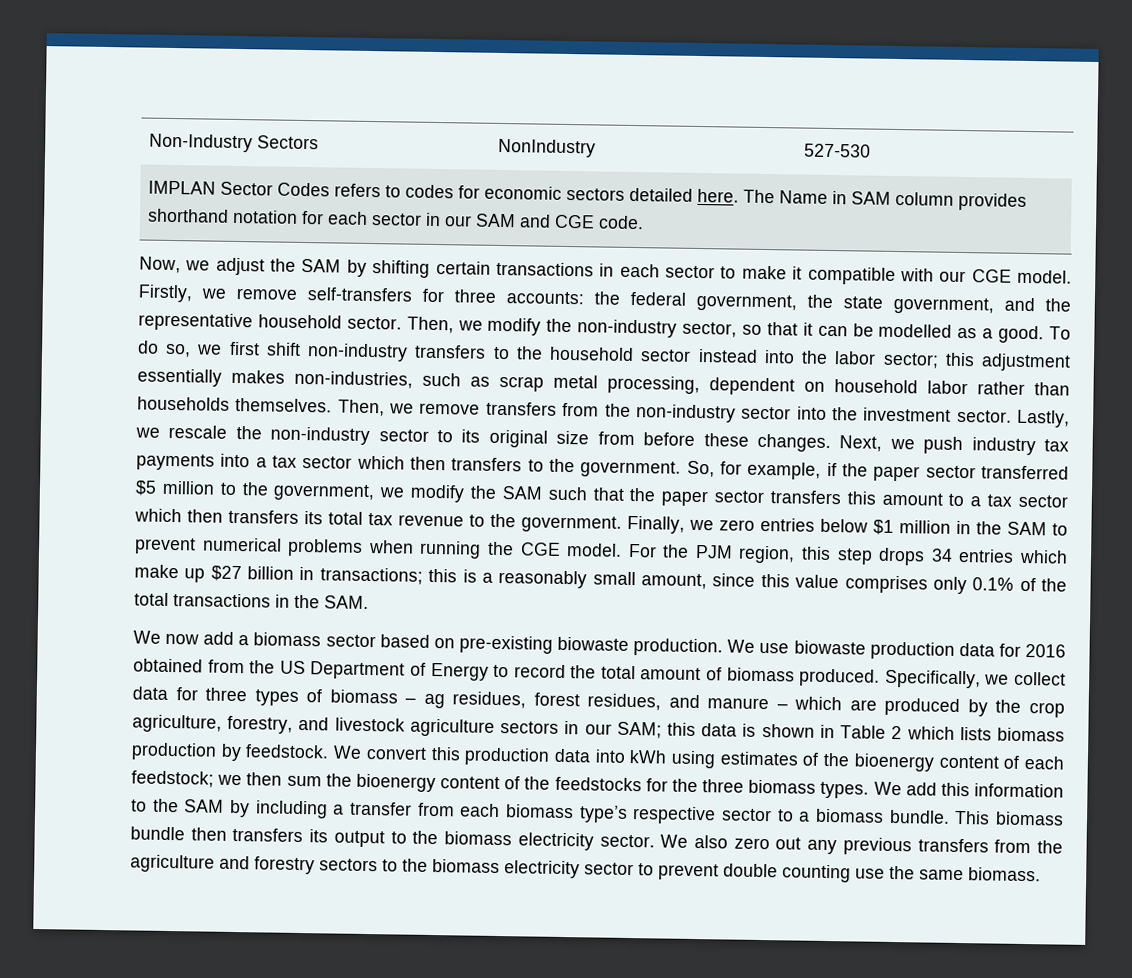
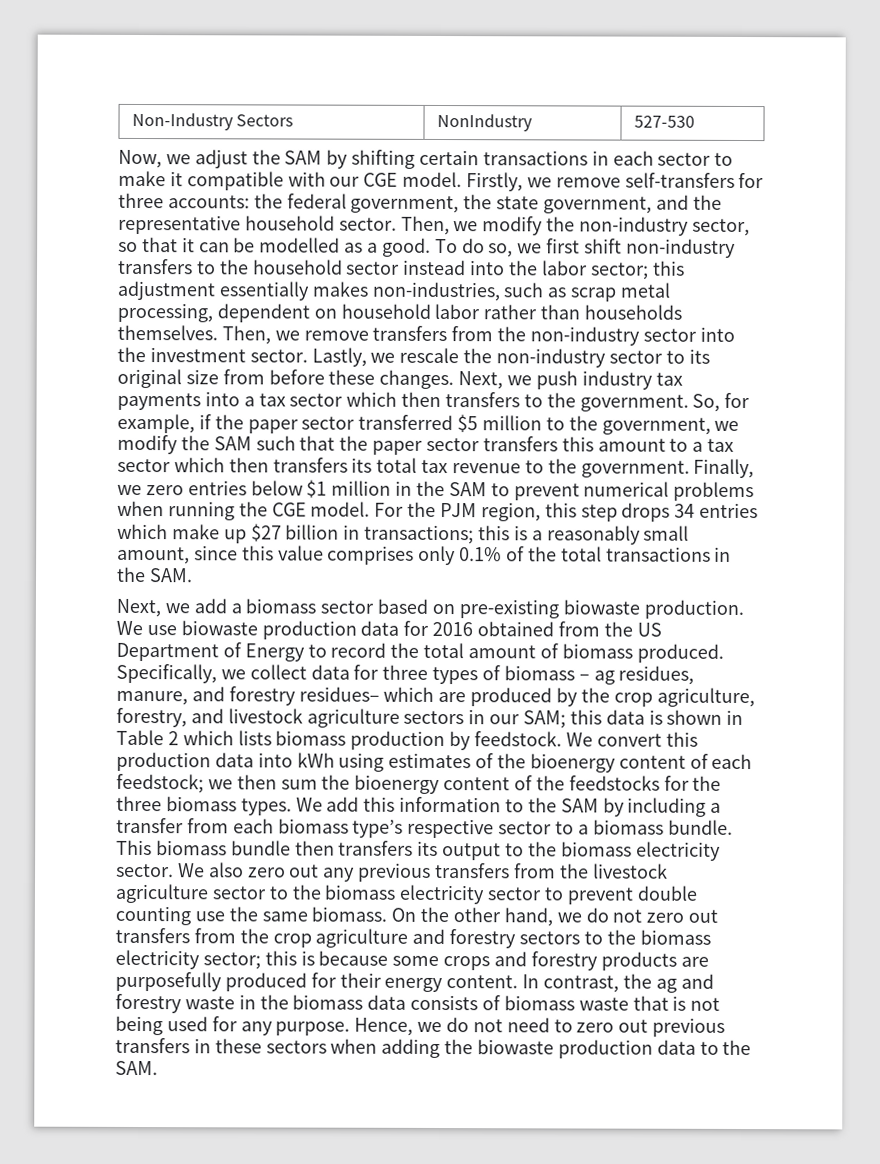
[147,180,1027,211] [147,208,644,230] // IMPLAN Sector Codes refers to codes for economic sectors detailed here. The Name in SAM column provides shorthand notation for each sector in our SAM and CGE code. -> (695, 121) none
[133,630,200,645] We now -> [116,598,190,618] Next, we
[533,692,788,711] forest residues, and manure – -> [116,686,380,706] manure, and forestry residues–
[130,854,378,875] agriculture and forestry sectors -> [592,863,668,879] [115,883,266,904] livestock agriculture sector
(1041, 874) none -> [391,906,719,927] [115,927,711,949] [115,949,709,971] [115,971,714,993] [115,993,721,1014] [115,1015,726,1037] [115,1037,752,1059] [115,1060,158,1076] On the other hand, we do not zero out transfers from the crop agriculture and forestry sectors to the biomass electricity sector; this is because some crops and forestry products are purposefully produced for their energy content. In contrast, the ag and forestry waste in the biomass data consists of biomass waste that is not being used for any purpose. Hence, we do not need to zero out previous transfers in these sectors when adding the biowaste production data to the SAM.

